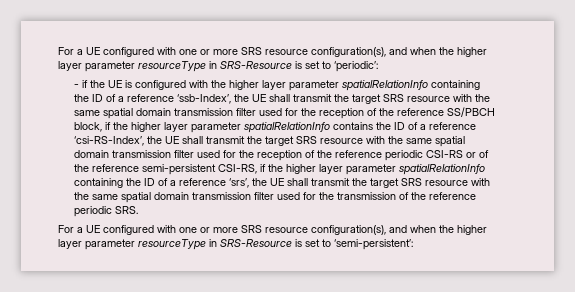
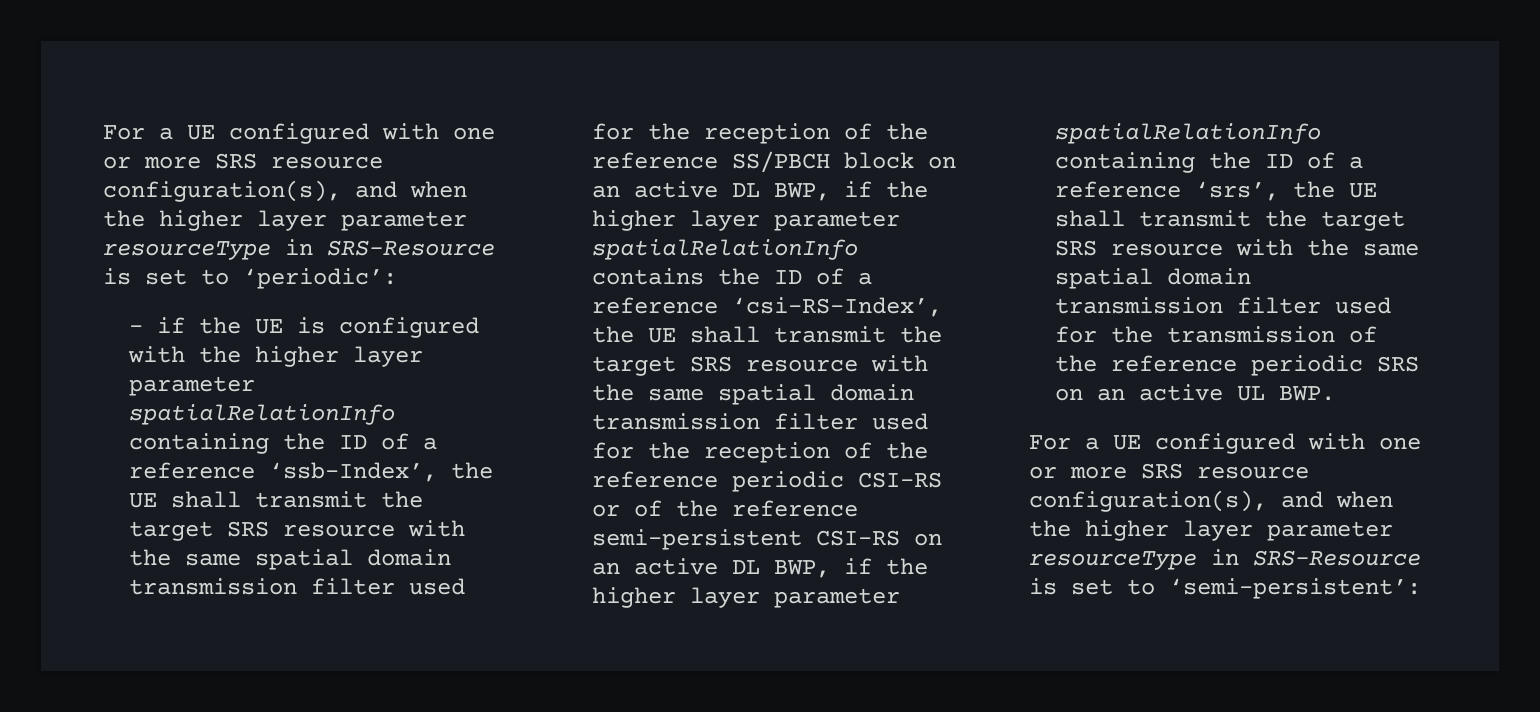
[73,122,102,132] block, -> [844,152,957,169] [592,181,831,201] block on an active DL BWP,
[217,164,257,174] CSI-RS, -> [816,530,943,546] [592,558,831,578] CSI-RS on an active DL BWP,
[114,206,138,214] SRS. -> [1377,356,1420,372] [1055,384,1336,401] SRS on an active UL BWP.

